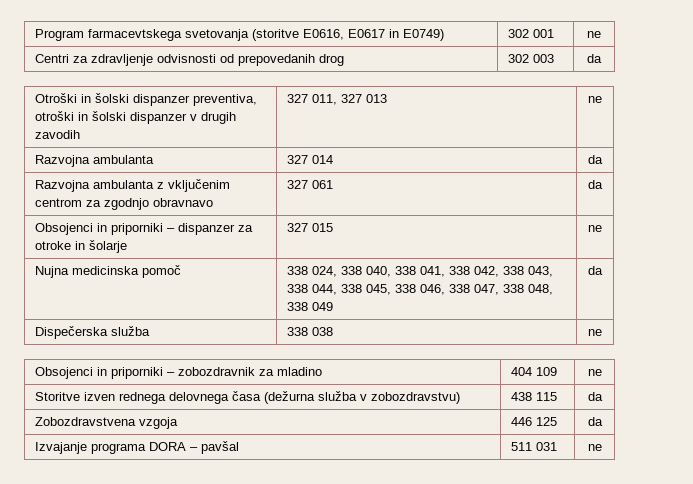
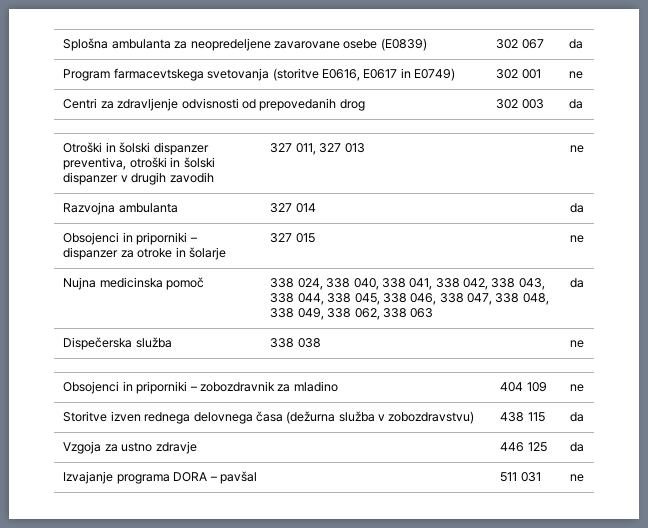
(35, 35) none -> [63,38,427,51] [496,39,544,49] [568,39,583,49] Splošna ambulanta za neopredeljene zavarovane osebe (E0839) | 302 067 | da //
[35,179,231,192] [35,198,214,210] [287,180,334,189] [588,180,603,189] // Razvojna ambulanta z vključenim centrom za zgodnjo obravnavo | 327 061 | da -> (584, 208) none
[312,302,334,311] 049 -> [297,308,434,320] 049, 338 062, 338 063
[35,417,179,429] Zobozdravstvena vzgoja -> [63,441,197,454] Vzgoja za ustno zdravje

